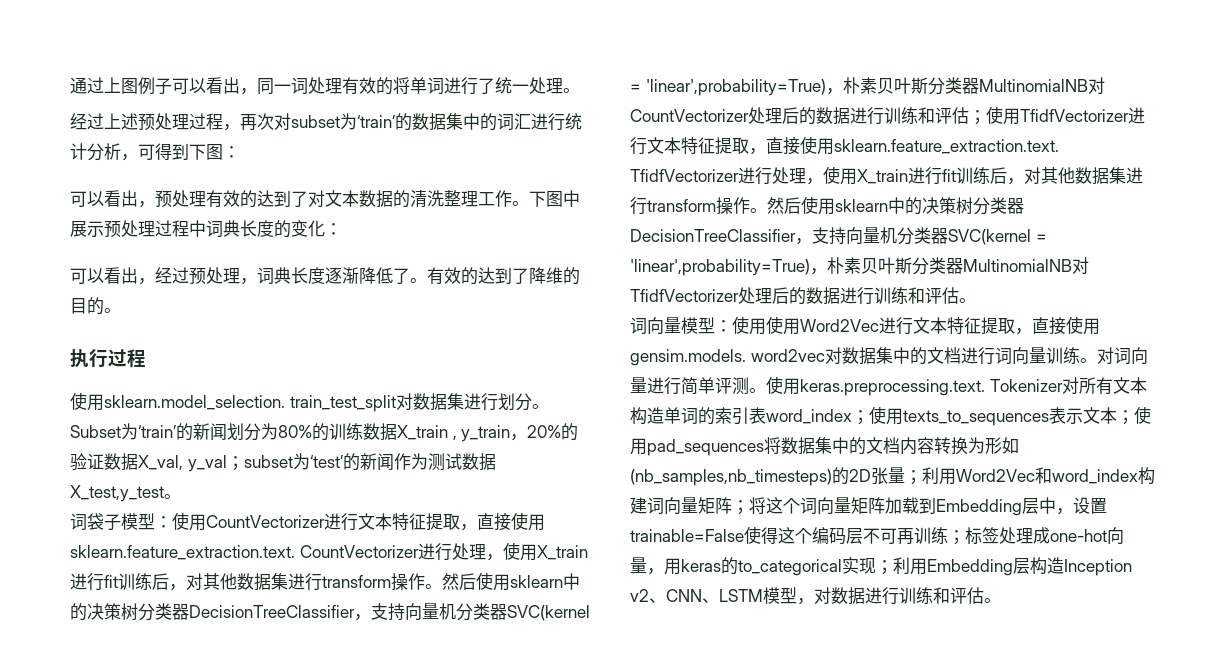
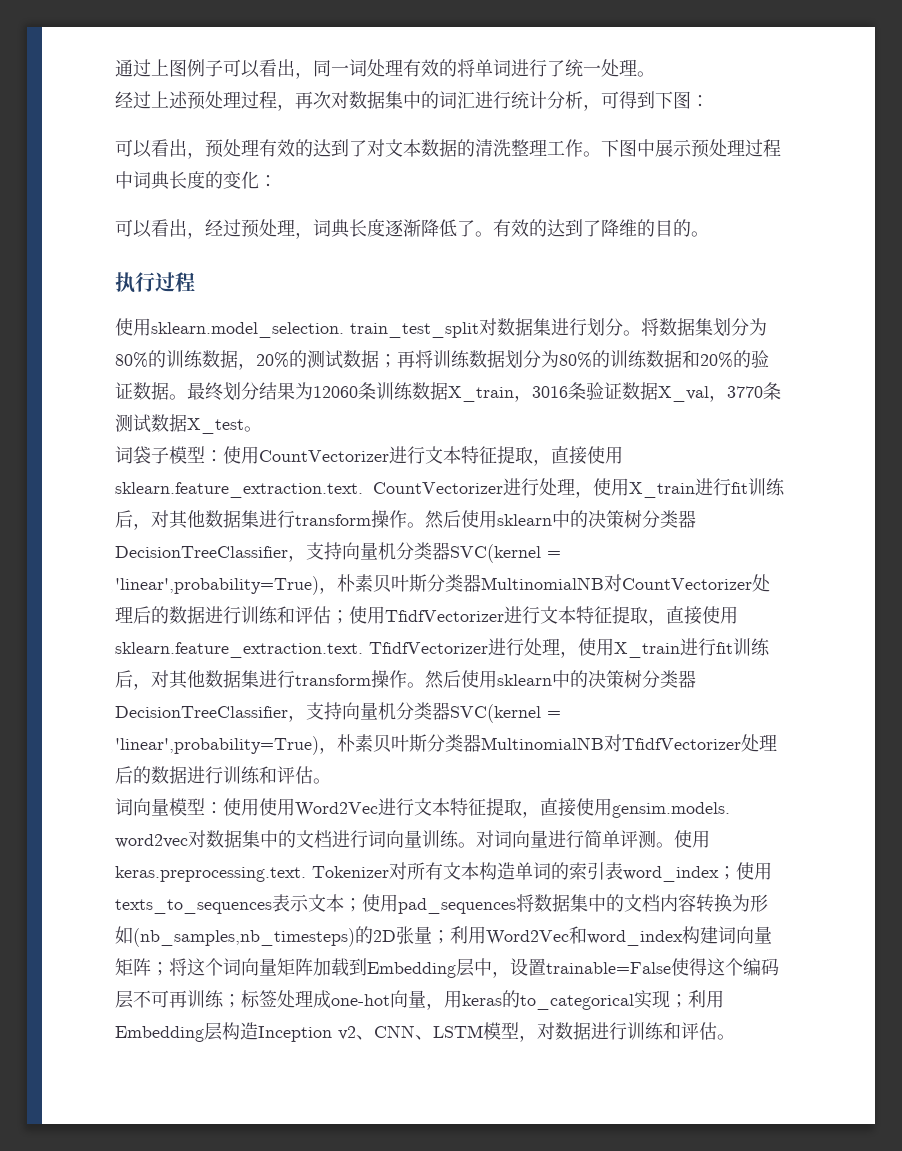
[291,113,412,131] subset为‘train’的 -> (349, 100) none
[70,423,579,442] [70,453,496,472] [70,485,164,502] Subset为‘train’的新闻划分为80%的训练数据X_train , y_train，20%的验证数据X_val, y_val；subset为‘test’的新闻作为测试数据X_test,y_test -> [641,318,767,337] [115,350,769,370] [115,382,781,402] [115,414,244,434] 将数据集划分为80%的训练数据，20%的测试数据；再将训练数据划分为80%的训练数据和20%的验证数据。最终划分结果为12060条训练数据X_train，3016条验证数据X_val，3770条测试数据X_test

